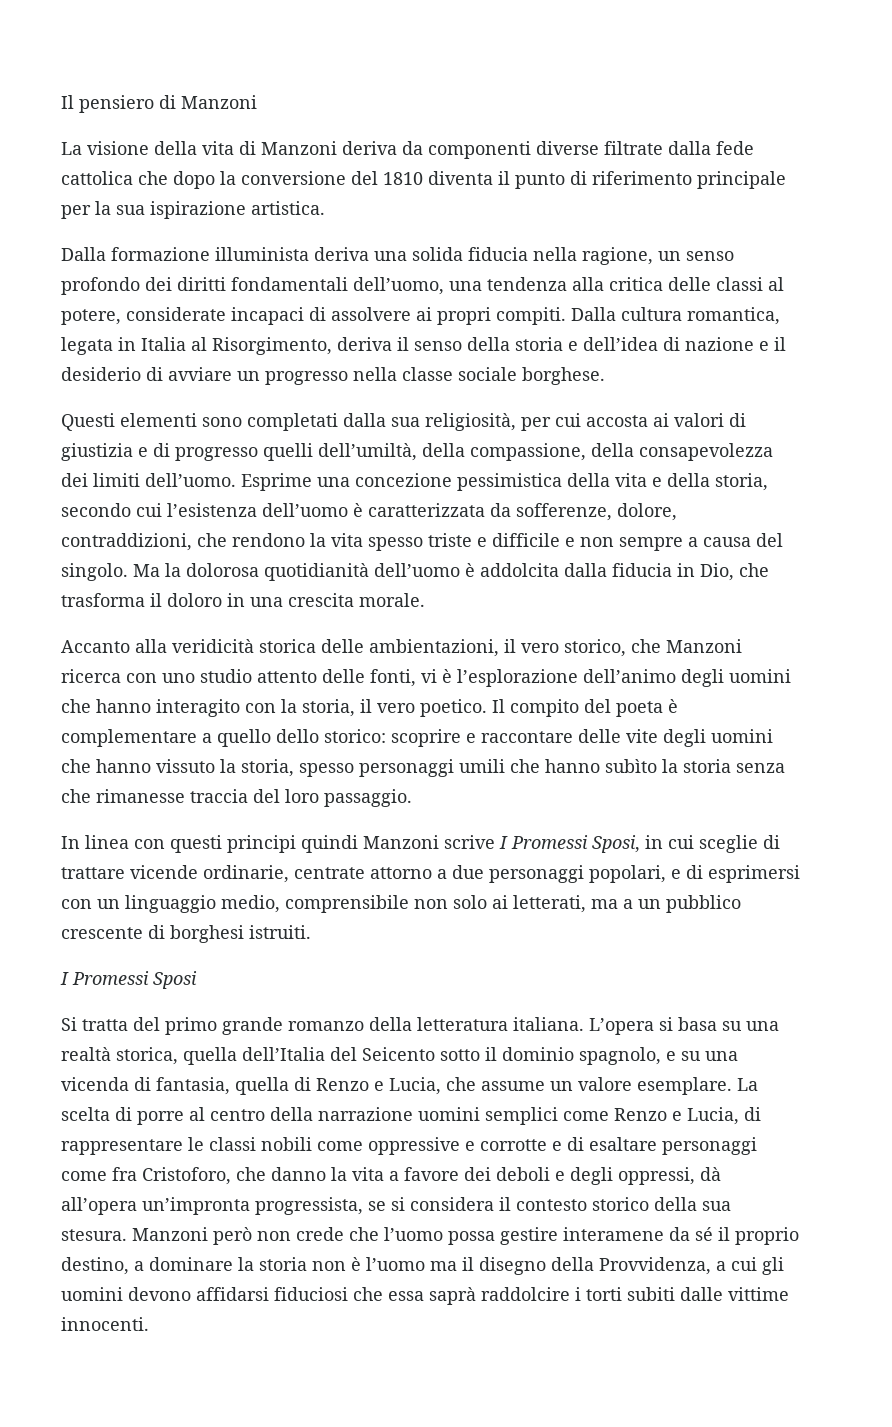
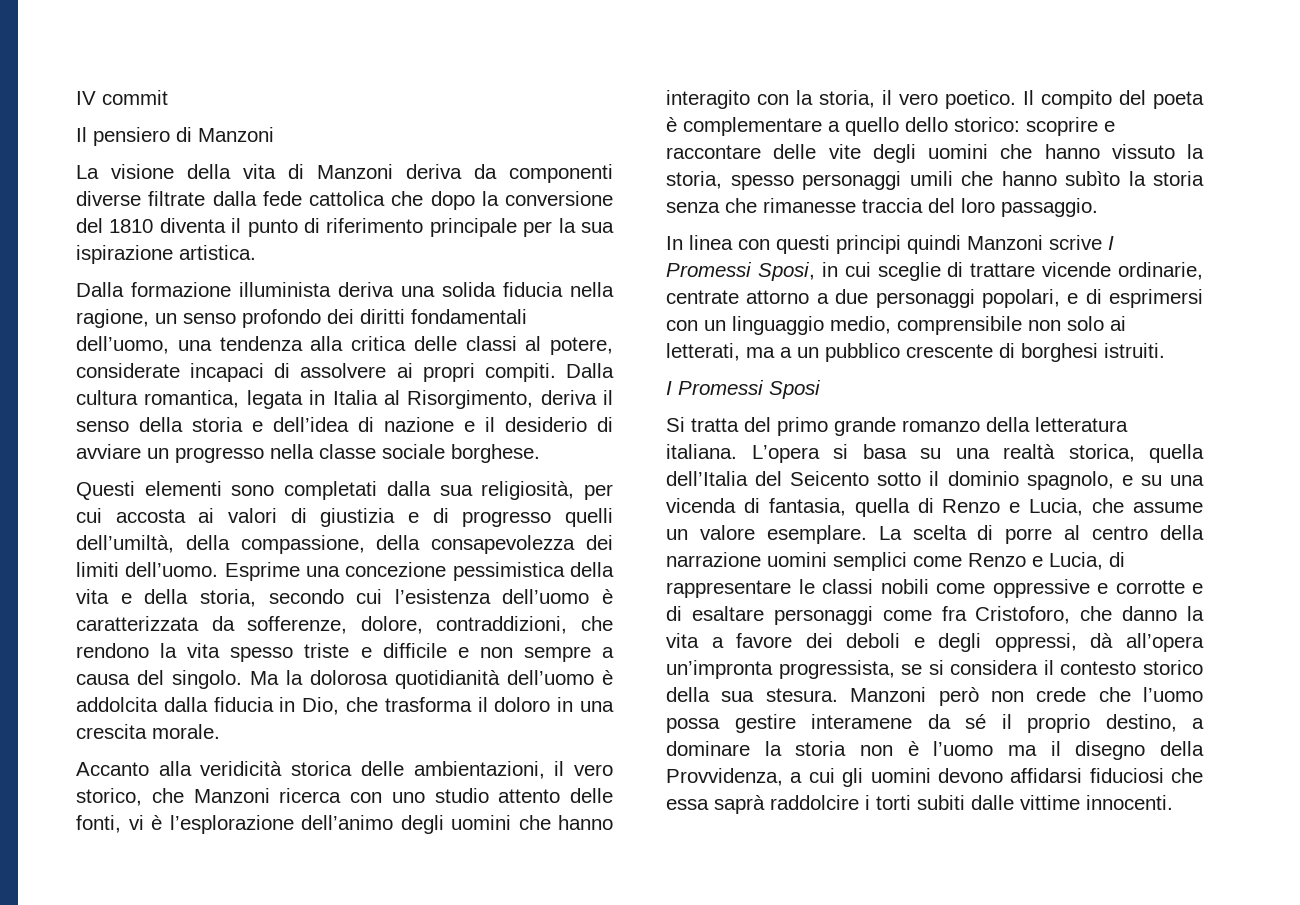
(61, 102) none -> [76,90,168,105] IV commit //

